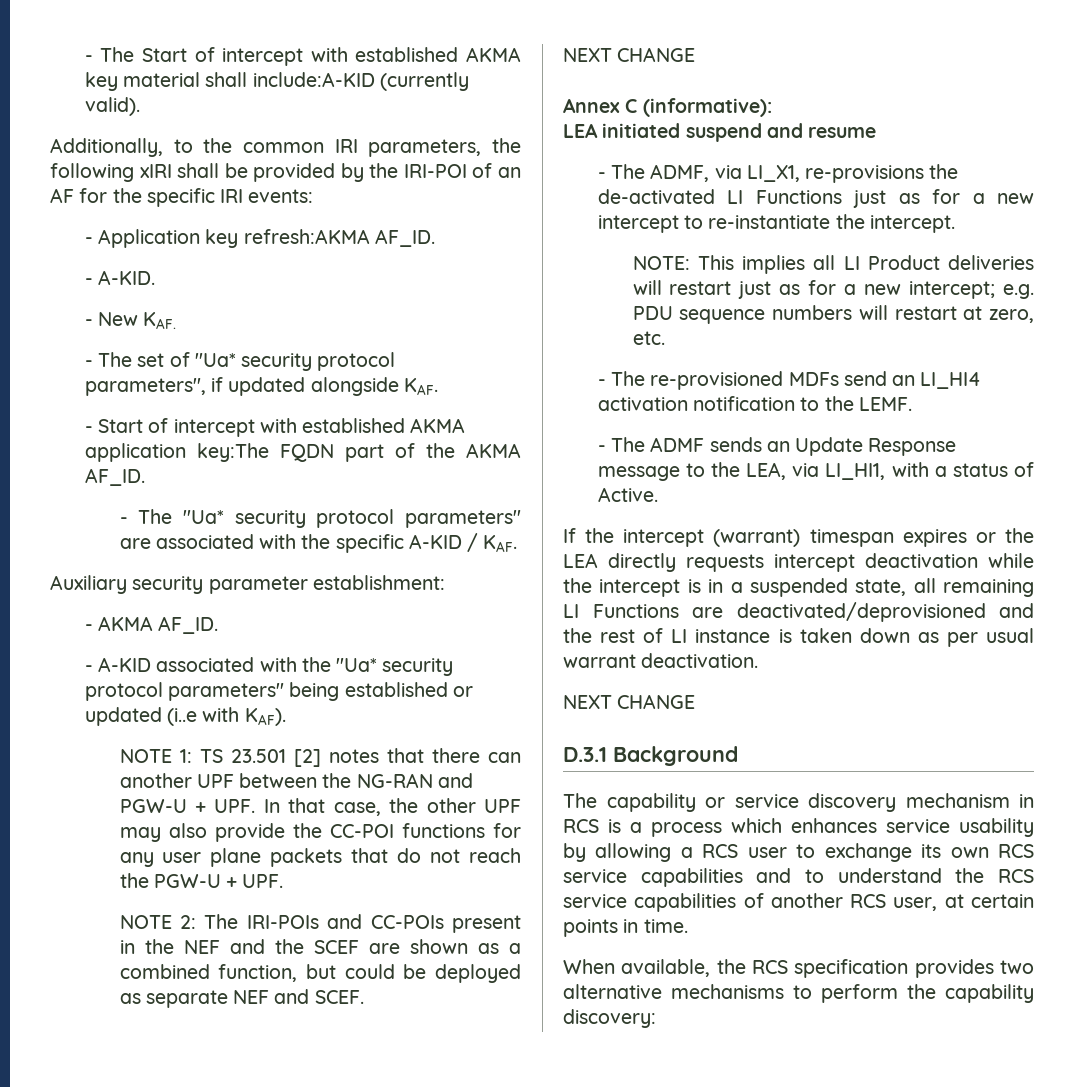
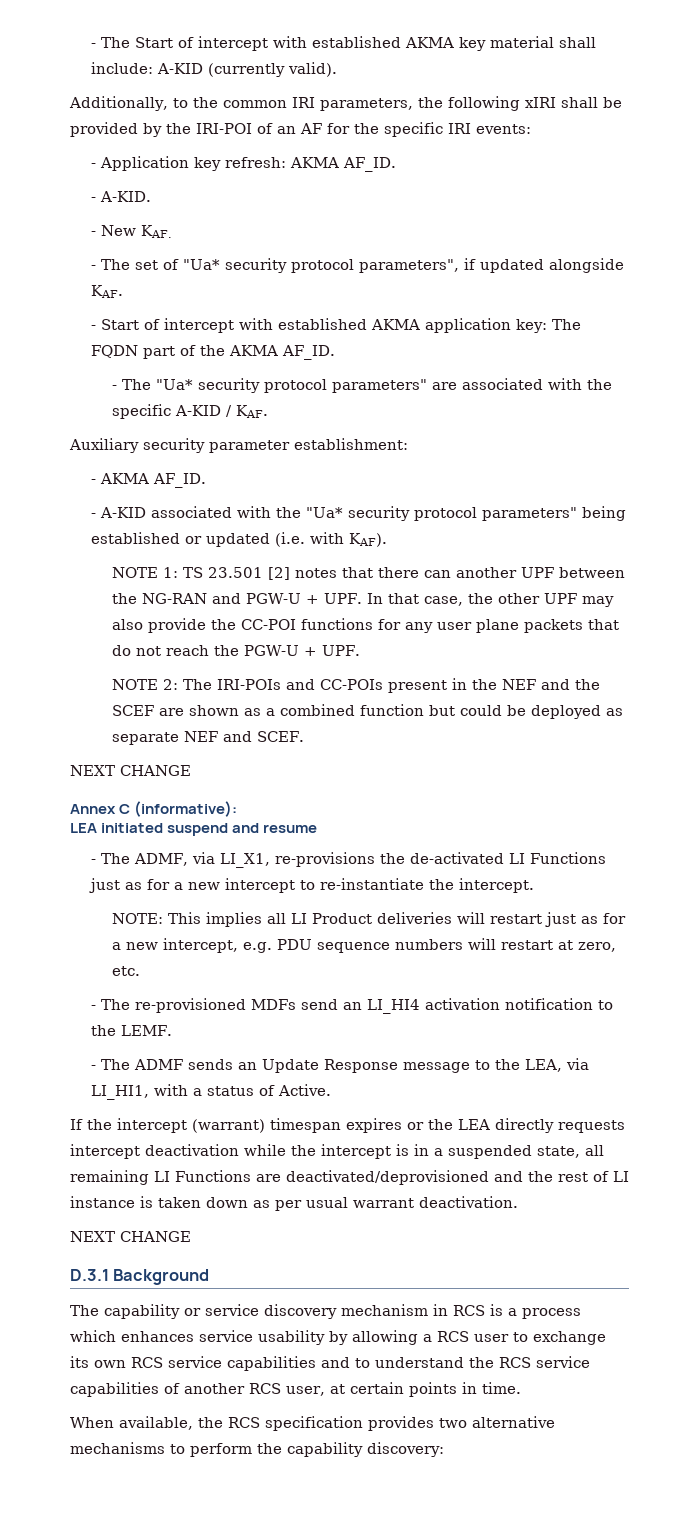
[252,72,375,87] include:A-KID -> [91,62,204,74] include: A-KID
[243,229,370,244] refresh:AKMA -> [225,157,340,168] refresh: AKMA
[196,443,269,462] key:The -> [516,319,582,333] key: The
[167,708,198,726] (i..e -> [275,532,306,547] (i.e.
[218,964,298,982] function, -> [360,704,425,716] function
[909,281,996,299] intercept; -> [163,938,239,953] intercept,

